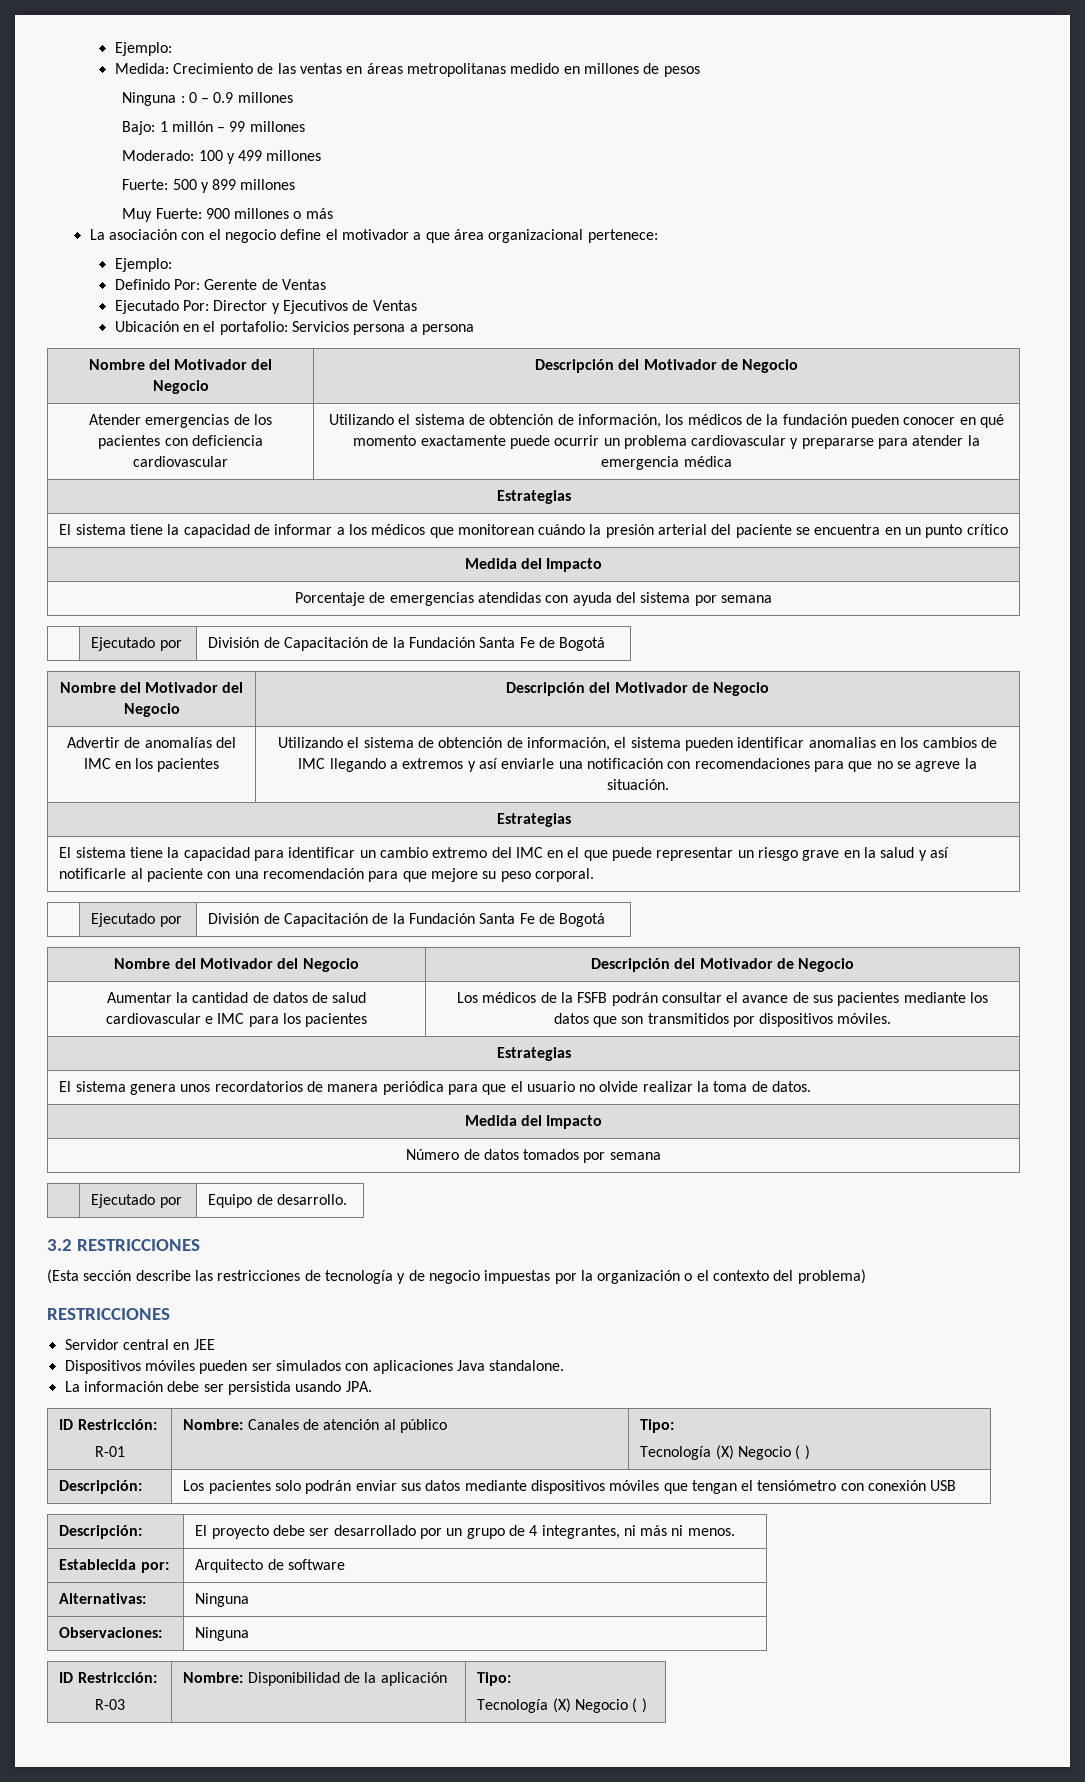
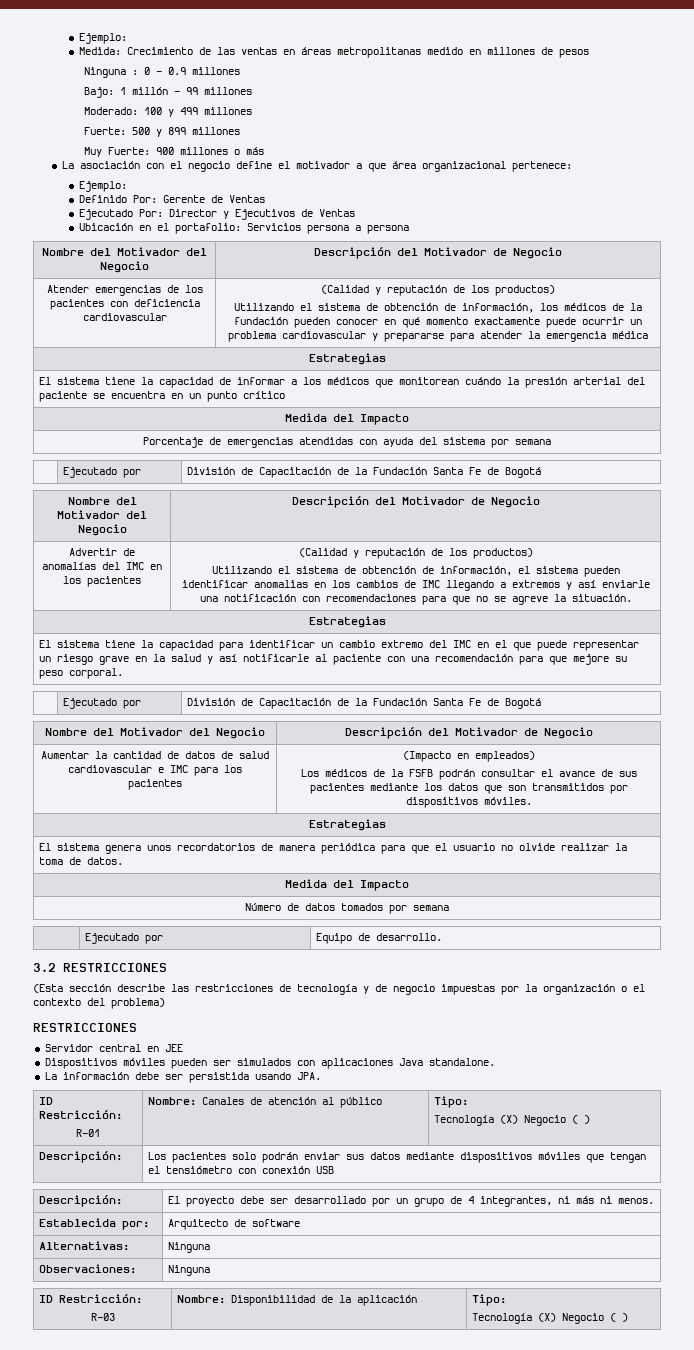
(228, 461) none -> [320,285,555,296] (Calidad y reputación de los productos) //
(220, 765) none -> [298,548,533,559] (Calidad y reputación de los productos) //
(368, 1020) none -> [402,751,535,762] (Impacto en empleados) //

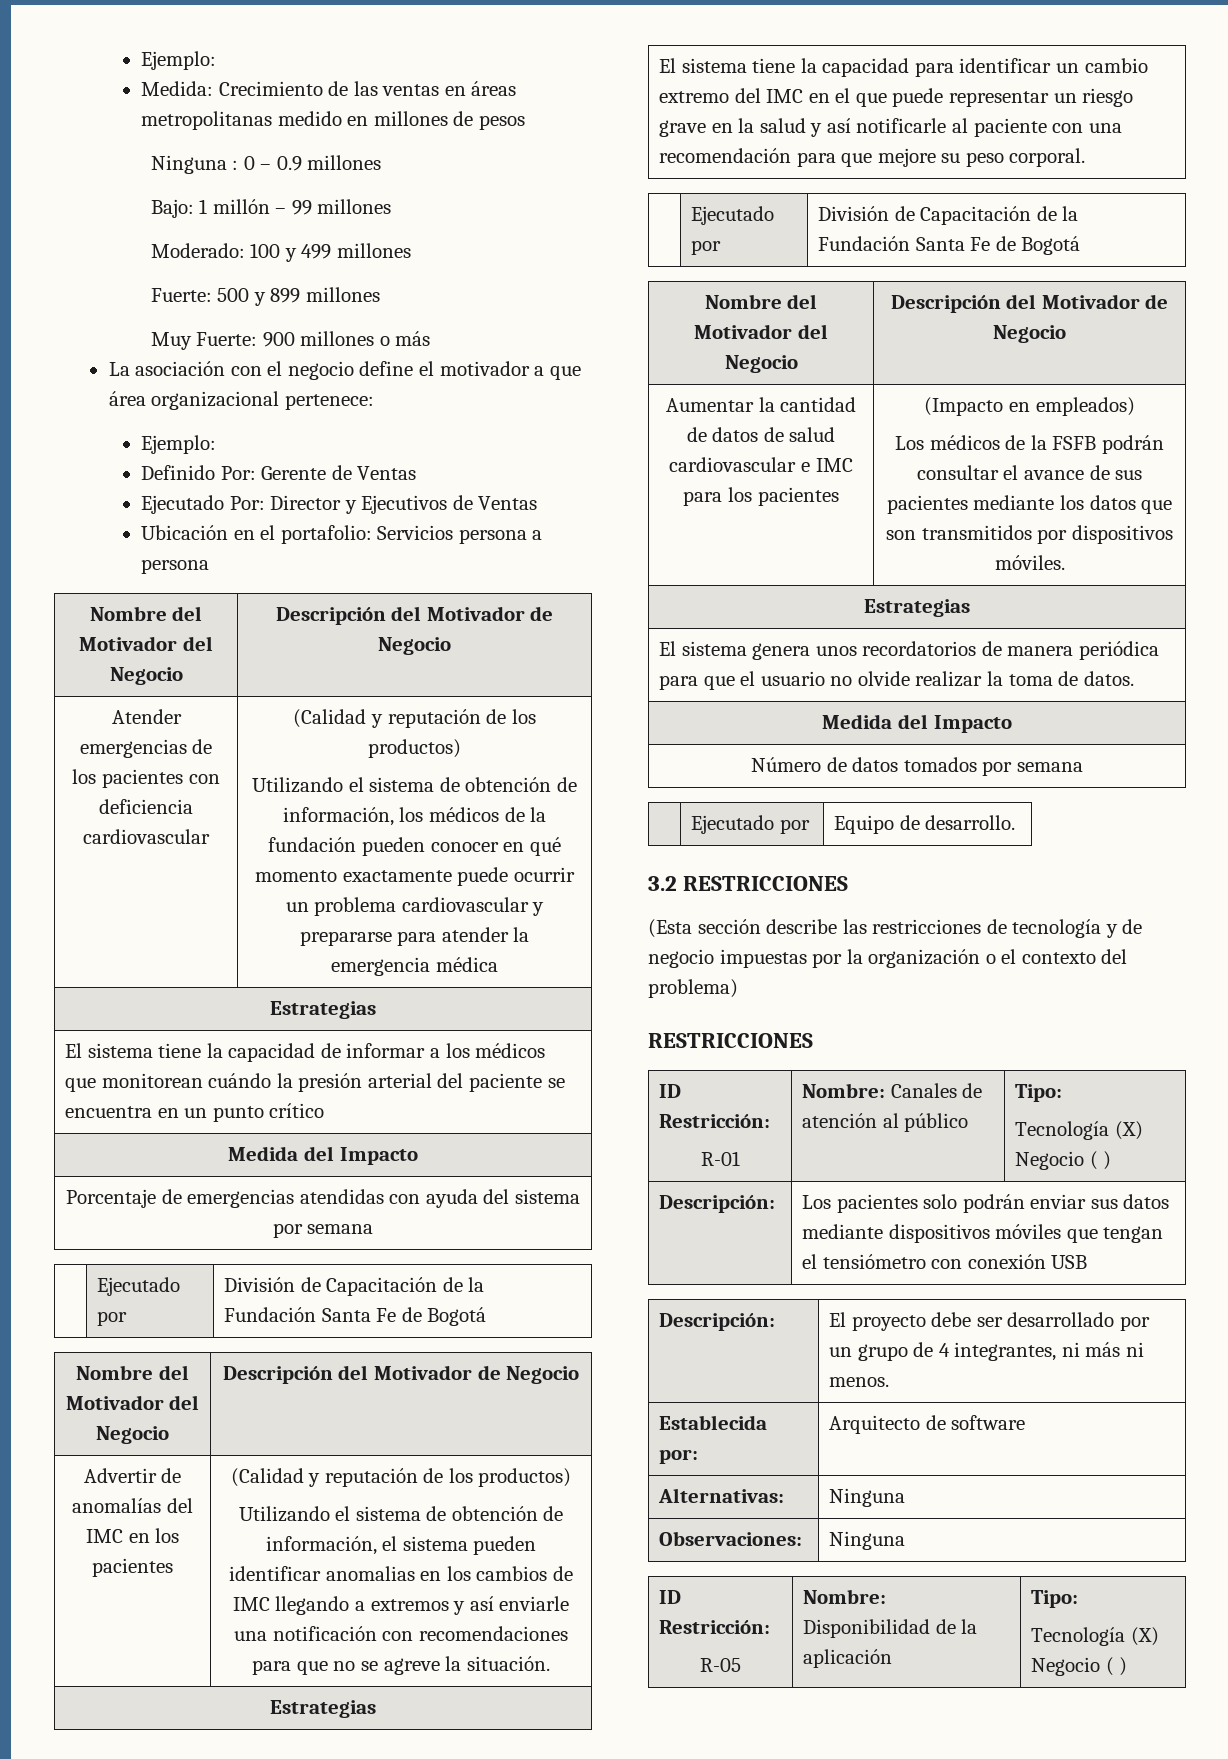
[44,1044,183,1052] [44,1058,495,1069] [44,1072,321,1083] // Servidor central en JEE // Dispositivos móviles pueden ser simulados con aplicaciones Java standalone. // La información debe ser persistida usando JPA. -> (813, 1040) none
[90,1313,115,1321] R-03 -> [700,1658,741,1672] R-05

